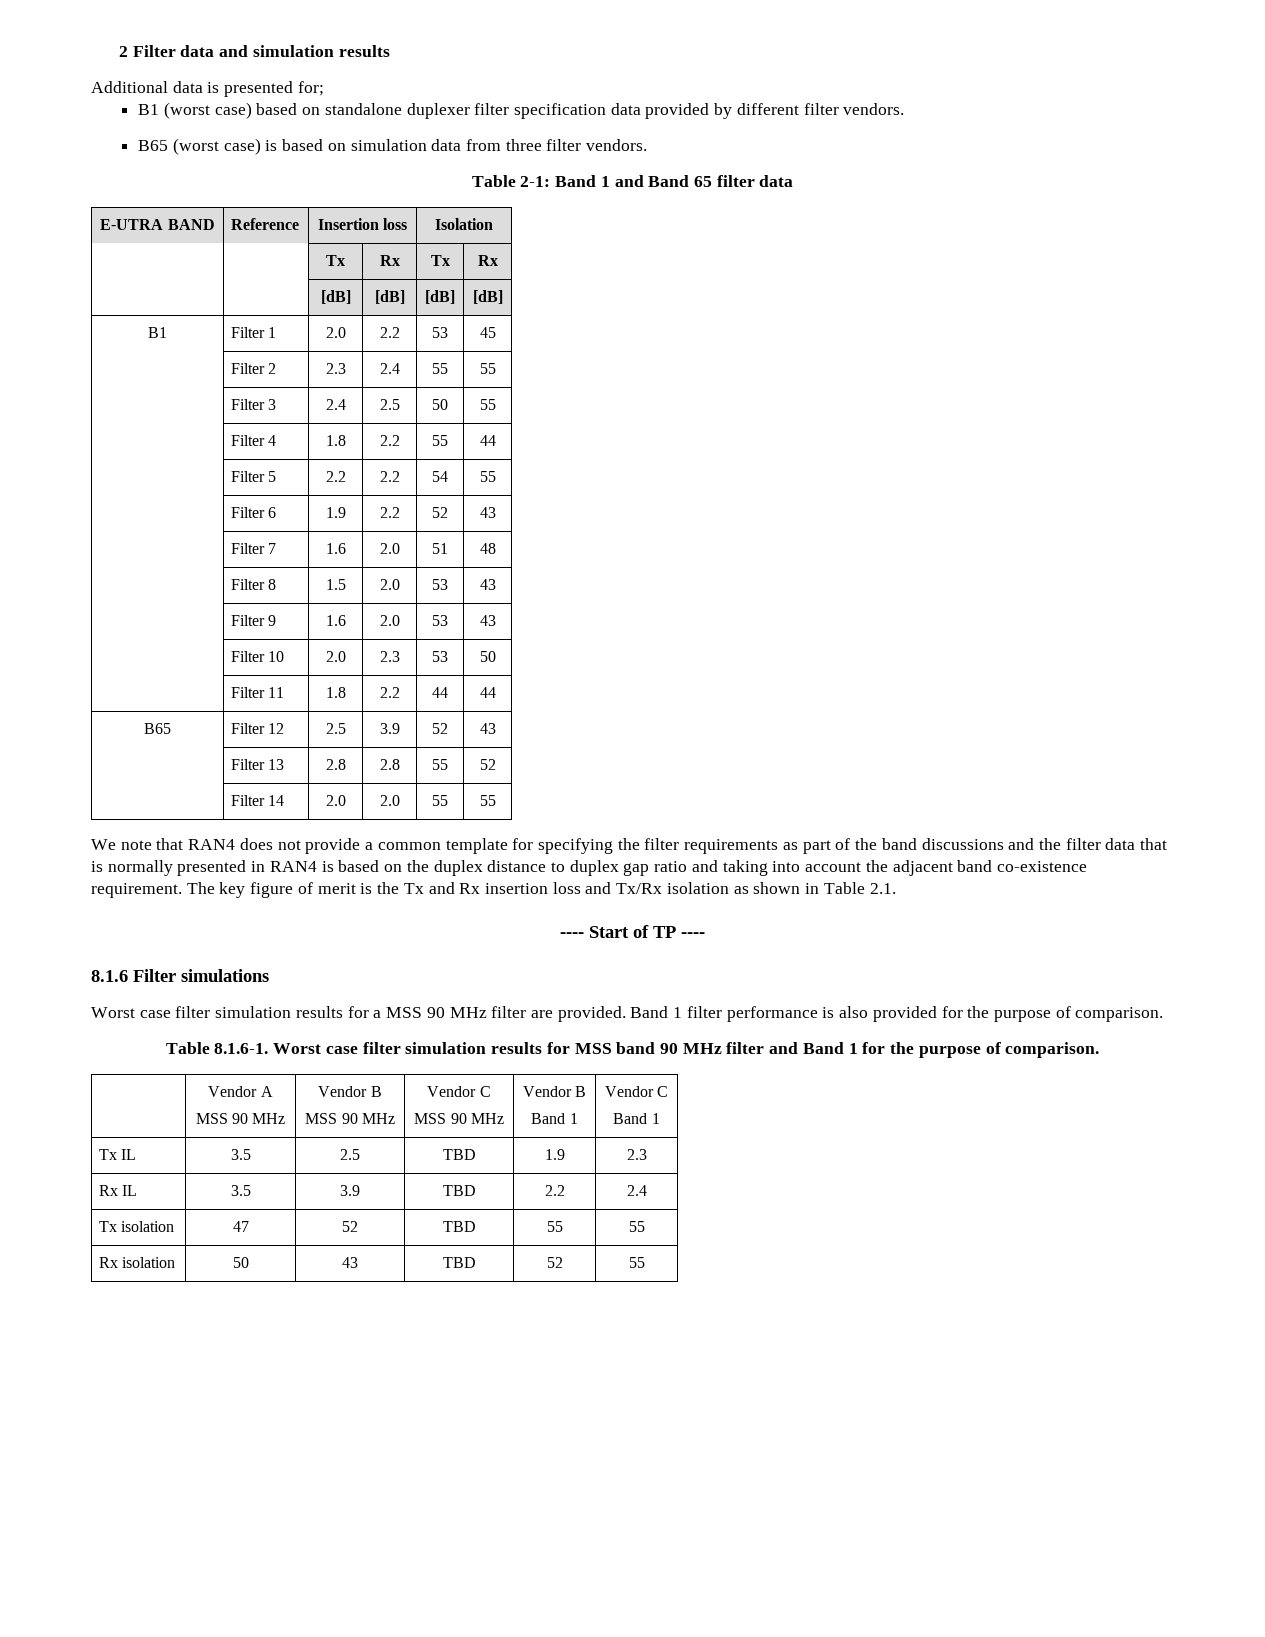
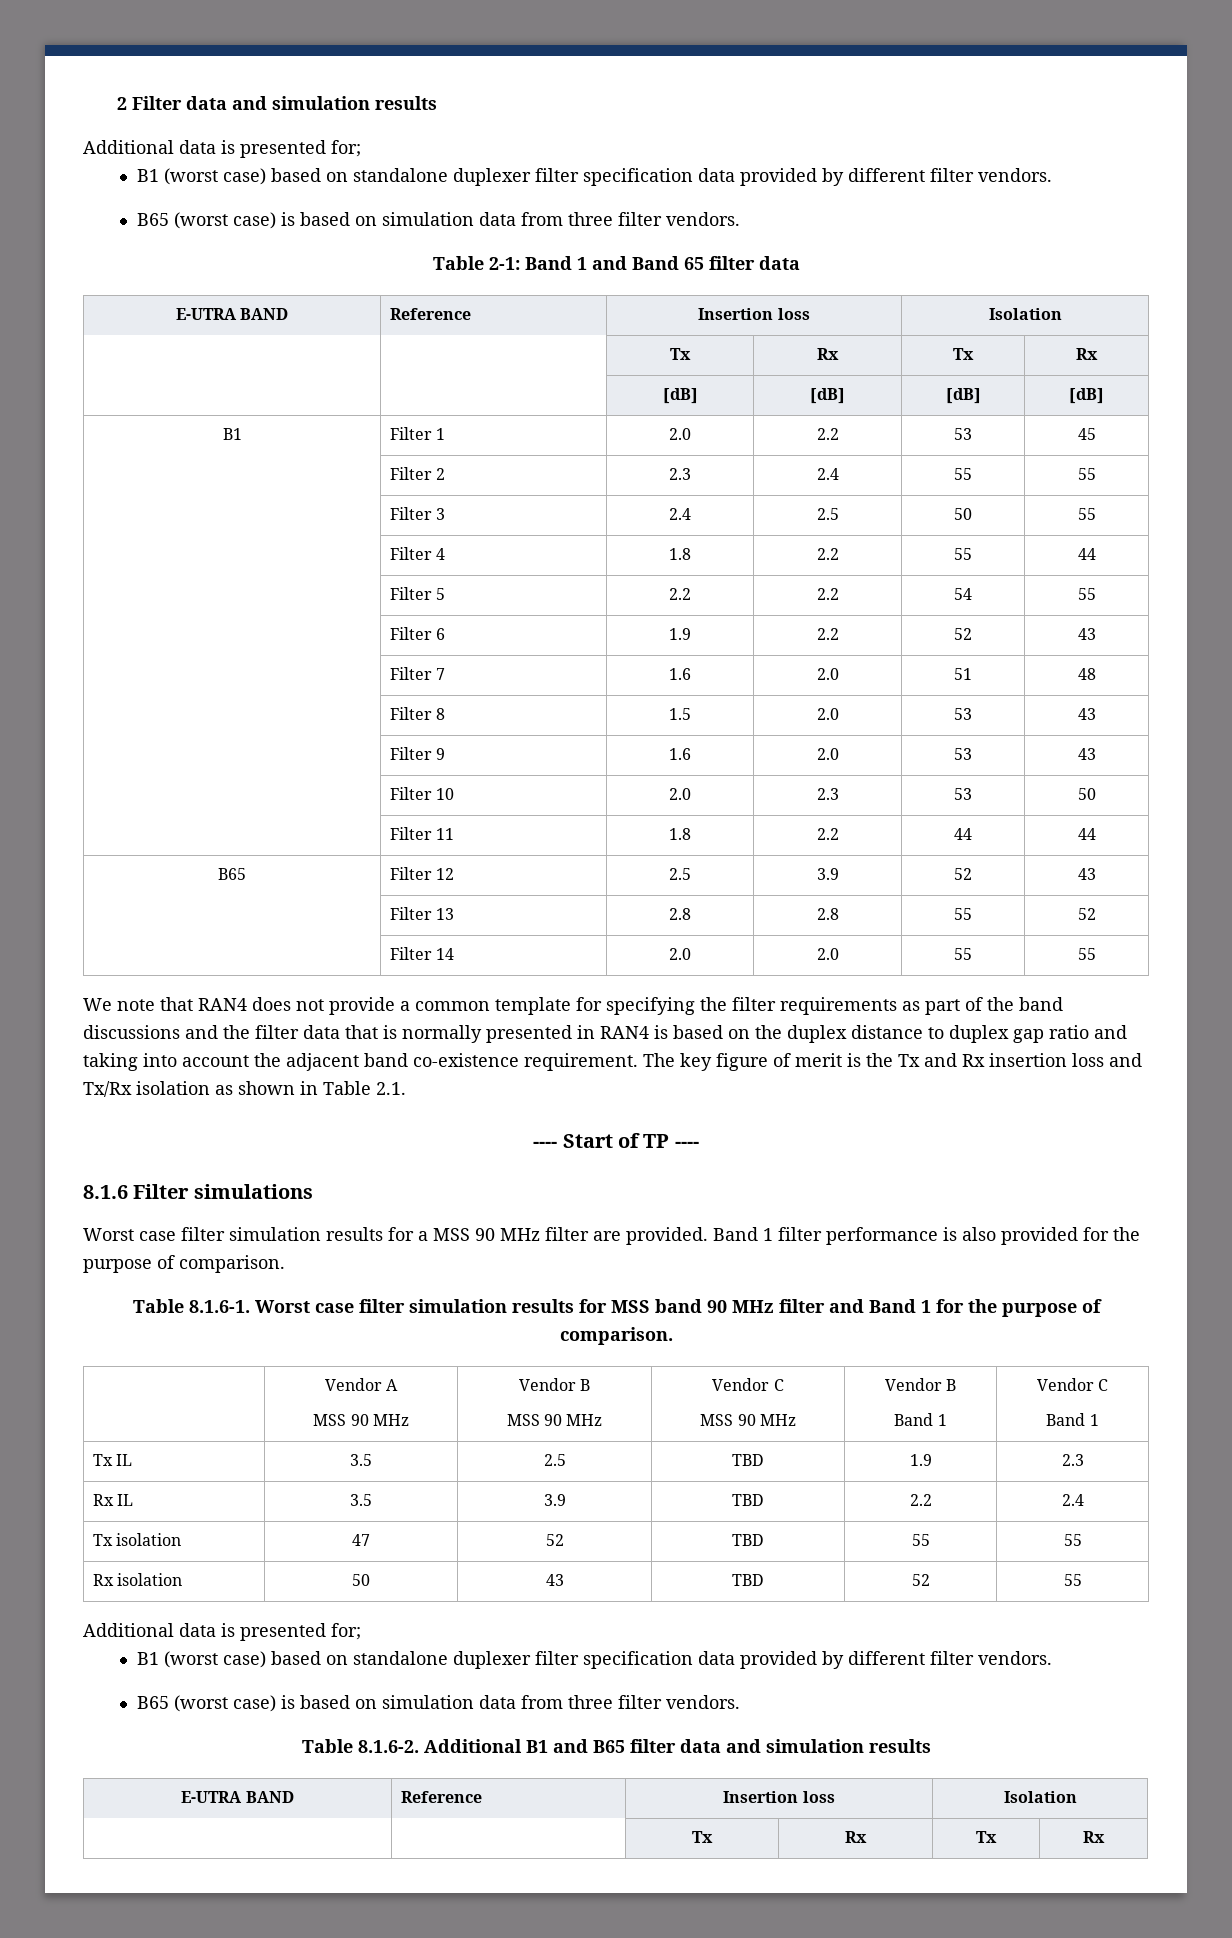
(645, 1262) none -> [83,1623,361,1641] [136,1651,1052,1669] [136,1695,740,1712] [301,1739,931,1753] [181,1791,294,1803] [400,1791,482,1803] [723,1791,835,1803] [1003,1791,1077,1803] [692,1831,713,1843] [845,1831,867,1843] [976,1831,997,1843] [1083,1831,1105,1843] // Additional data is presented for; // B1 (worst case) based on standalone duplexer filter specification data provided by different filter vendors. // B65 (worst case) is based on simulation data from three filter vendors. // Table 8.1.6-2. Additional B1 and B65 filter data and simulation results // E-UTRA BAND | Reference | Insertion loss | Isolation // | | Tx | Rx | Tx | Rx

